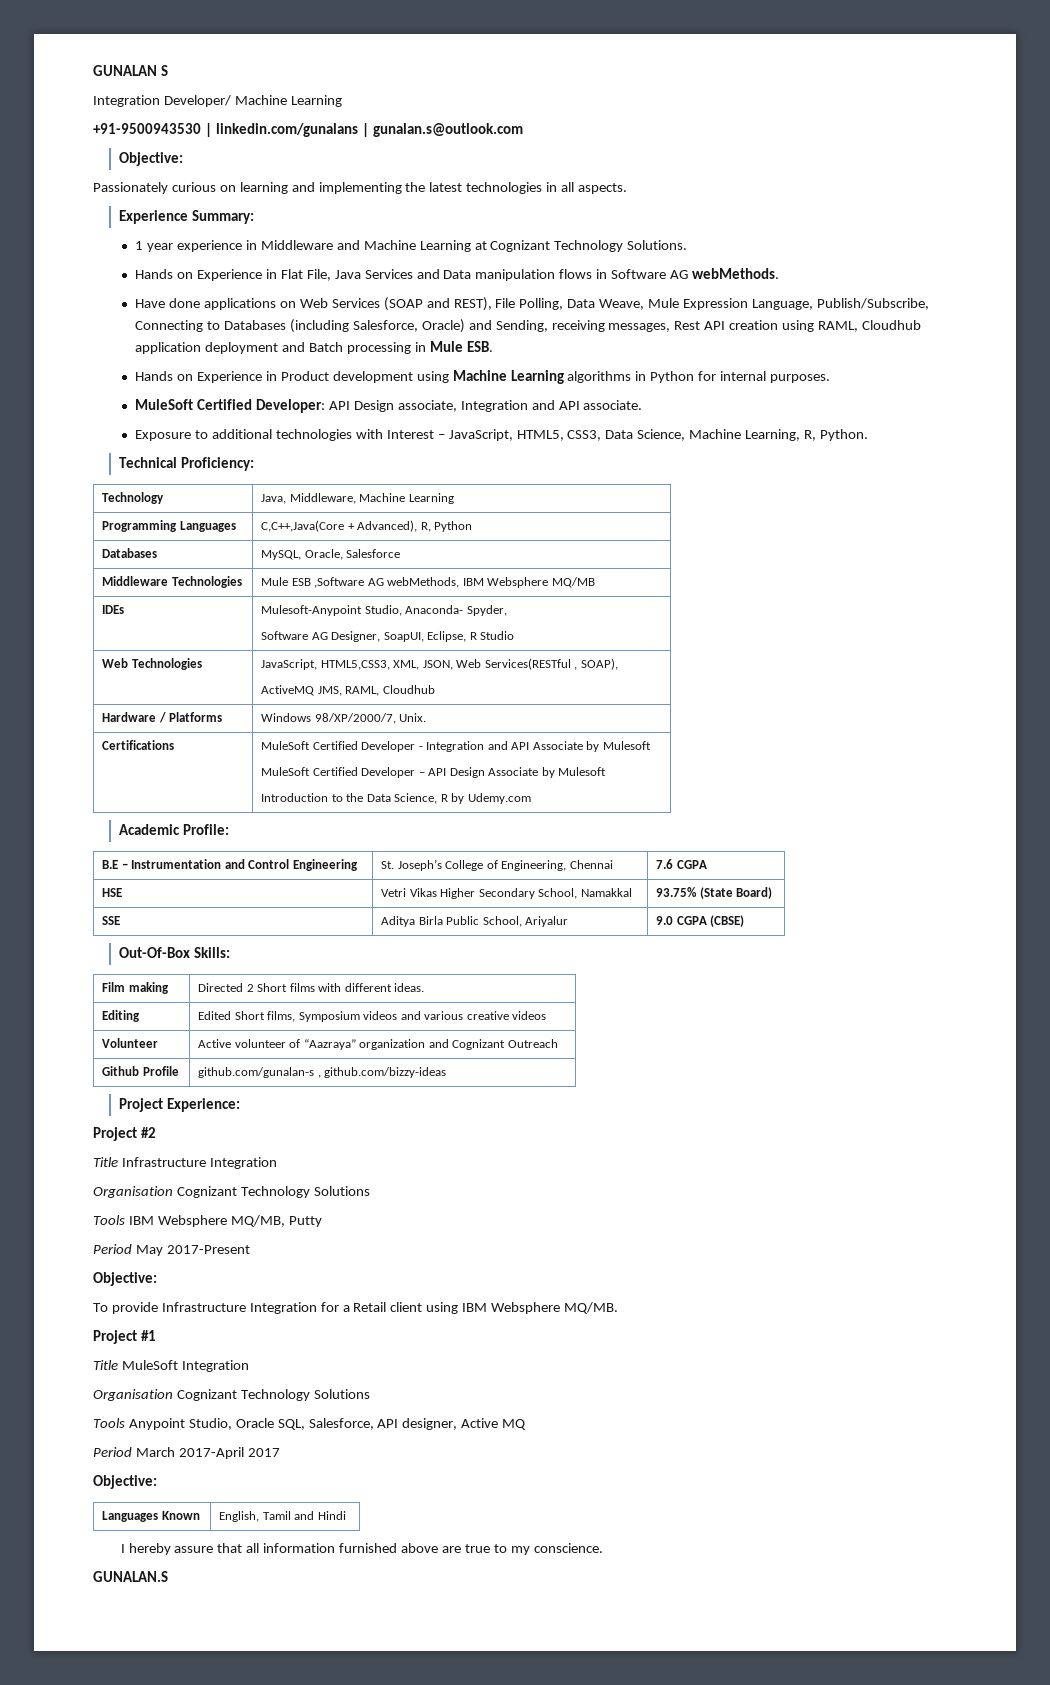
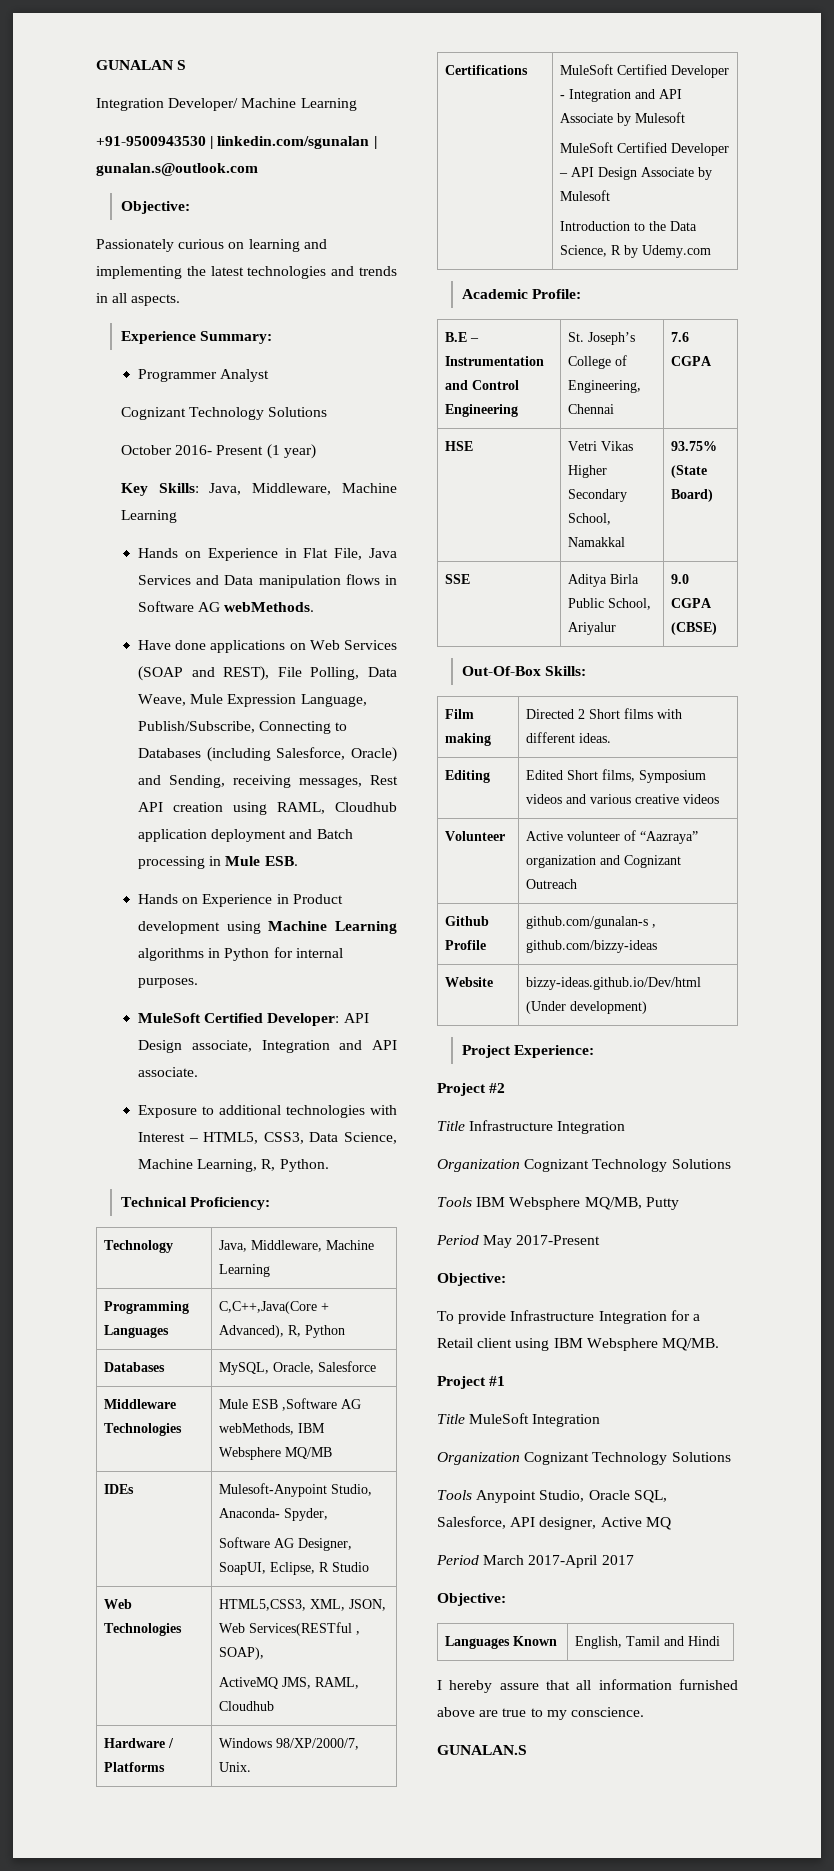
[215,123,358,137] linkedin.com/gunalans -> [217,136,370,149] linkedin.com/sgunalan
(543, 188) none -> [331,266,398,276] and trends
[135,240,688,252] 1 year experience in Middleware and Machine Learning at Cognizant Technology Solutions. -> [138,369,270,382] [120,407,328,420] [120,444,316,459] [120,483,397,496] [120,510,177,523] Programmer Analyst // Cognizant Technology Solutions // October 2016- Present (1 year) // Key Skills: Java, Middleware, Machine Learning
[448,429,513,441] JavaScript, -> (198, 1140) none
[261,659,318,670] JavaScript, -> (183, 1629) none
(447, 1072) none -> [445,977,494,987] [526,977,702,990] [526,1001,648,1014] // Website | bizzy-ideas.github.io/Dev/html (Under development)
[93,1186,173,1198] Organisation -> [437,1159,520,1172] Organization
[93,1389,173,1401] Organisation -> [437,1452,520,1465] Organization

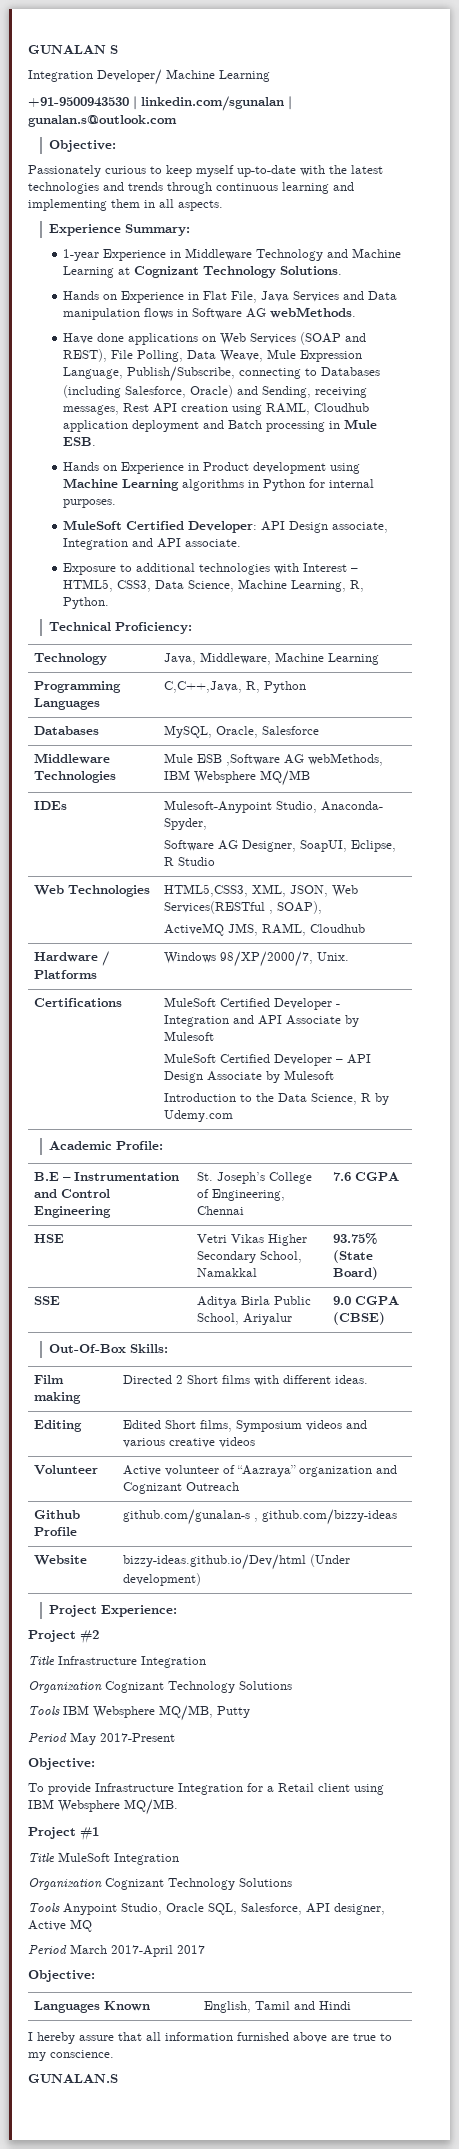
[228,239,327,252] [96,266,182,279] on learning and implementing -> [150,165,325,177] to keep myself up-to-date with
(398, 271) none -> [167,182,354,194] [28,199,140,211] through continuous learning and implementing them
[138,369,270,382] [120,407,328,420] [120,444,316,459] [120,483,397,496] [120,510,177,523] Programmer Analyst // Cognizant Technology Solutions // October 2016- Present (1 year) // Key Skills: Java, Middleware, Machine Learning -> [63,248,402,261] [63,266,343,278] 1-year Experience in Middleware Technology and Machine Learning at Cognizant Technology Solutions.
[259,721,332,734] Connecting -> [239,368,302,379] connecting
[219,1301,330,1314] [219,1325,285,1338] C,C++,Java(Core + Advanced), -> [163,681,242,693] C,C++,Java,

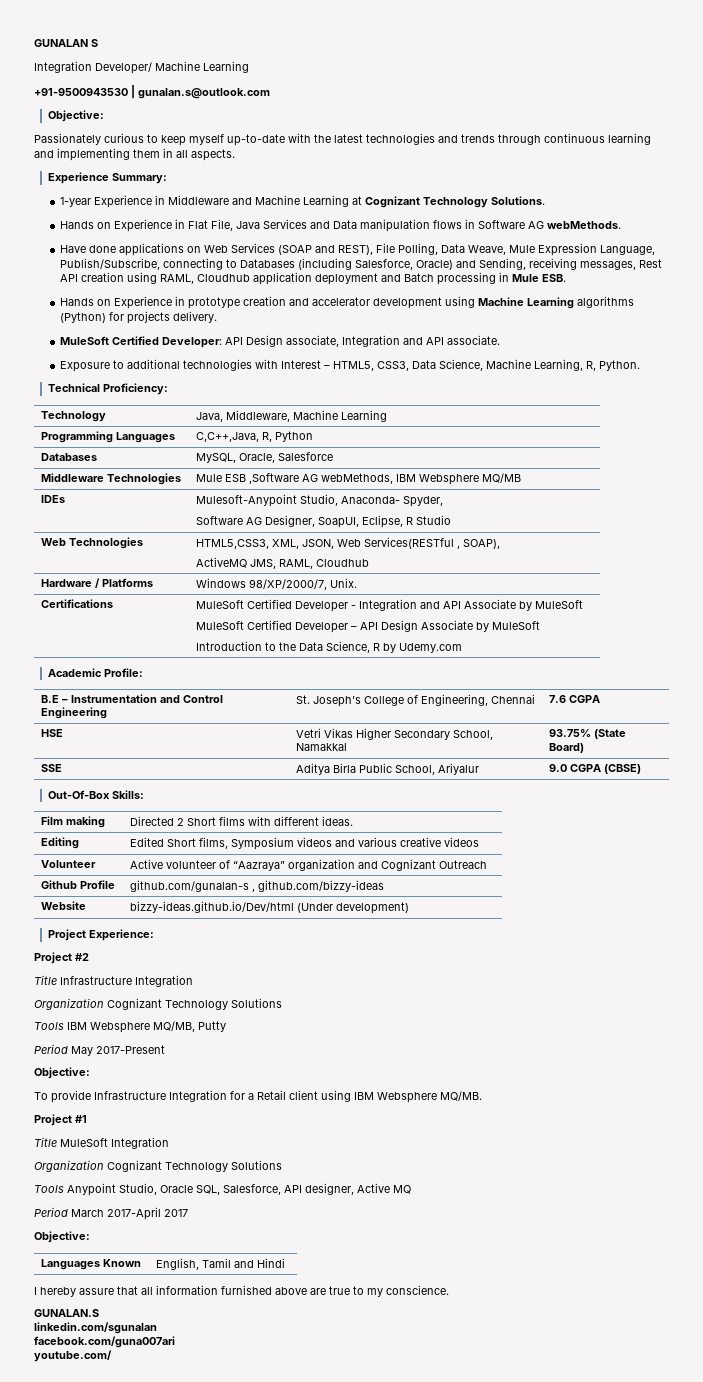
[141,96,292,111] linkedin.com/sgunalan | -> (135, 92) none
[256,249,324,261] Technology -> (230, 200) none
[203,462,250,471] Product -> [188,296,371,309] prototype creation and accelerator
[248,479,375,491] [63,499,117,508] in Python for internal purposes. -> [60,311,218,324] (Python) for projects delivery.
[163,1031,214,1041] Mulesoft -> [535,600,584,609] MuleSoft
[283,1070,334,1080] Mulesoft -> [492,621,541,630] MuleSoft
(118, 2078) none -> [34,1322,157,1334] [34,1336,175,1348] [34,1350,112,1362] // linkedin.com/sgunalan // facebook.com/guna007ari // youtube.com/

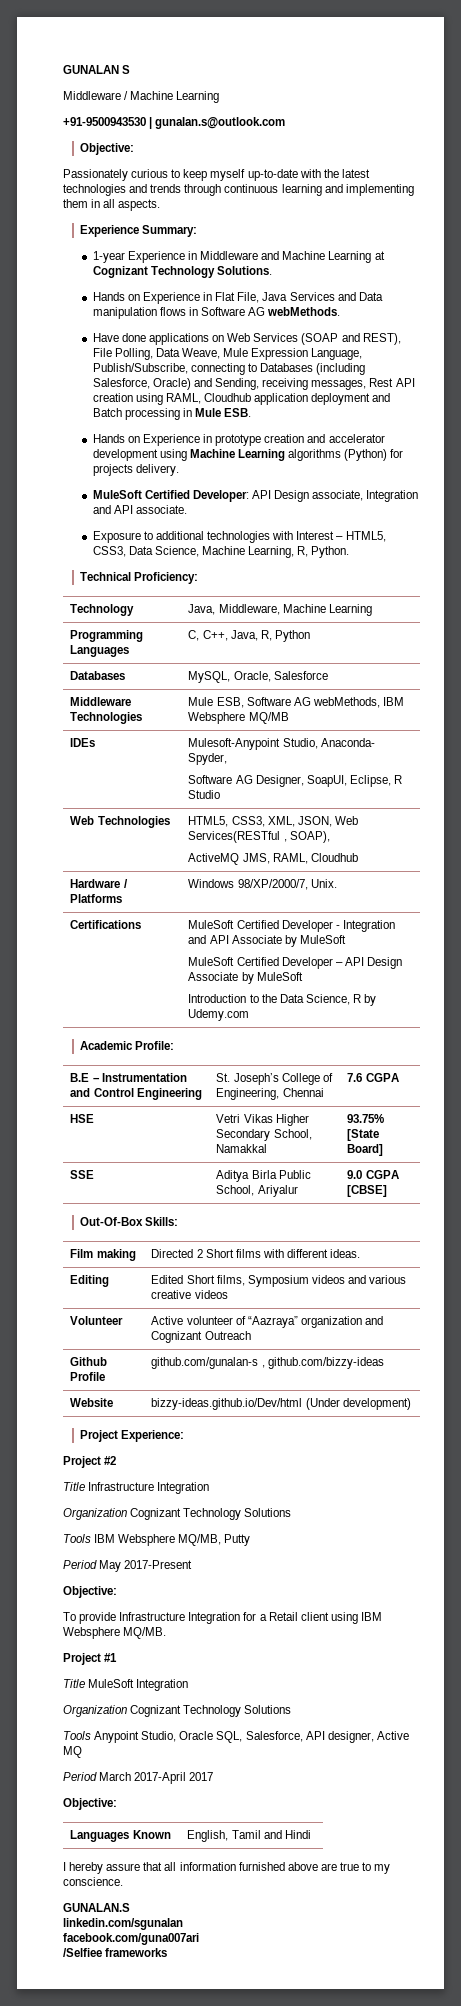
[34,61,152,74] Integration Developer/ -> [63,91,129,100] Middleware /
[196,432,260,442] C,C++,Java, -> [188,630,258,641] C, C++, Java,
[225,473,300,484] ESB ,Software -> [216,697,291,708] ESB, Software
[196,539,270,549] HTML5,CSS3, -> [188,816,265,827] HTML5, CSS3,
[594,729,627,739] [549,743,585,753] (State Board) -> [347,1129,380,1141] [347,1144,384,1156] [State Board]
[604,764,642,774] (CBSE) -> [347,1185,388,1197] [CBSE]
[34,1350,112,1362] youtube.com/ -> [63,1948,168,1957] /Selfiee frameworks

